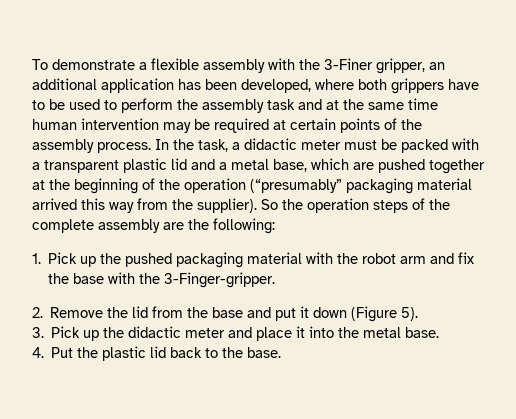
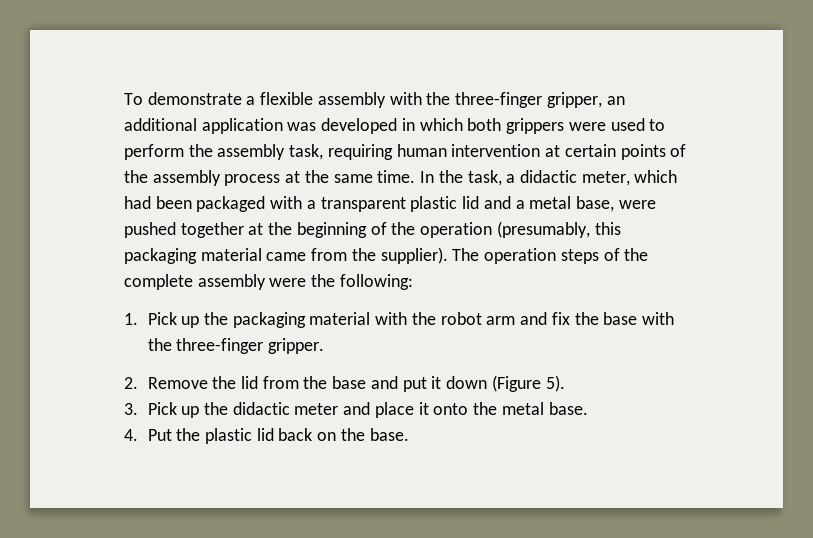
[324,58,373,70] 3-Finer -> [455,92,543,108] three-finger
[178,78,479,94] [32,99,65,110] has been developed, where both grippers have to be -> [287,118,606,134] was developed in which both grippers were
[267,98,438,110] [32,118,269,133] task and at the same time human intervention may be required -> [289,144,541,160] task, requiring human intervention
[97,142,151,153] process. -> [224,170,416,186] process at the same time.
[301,139,448,153] meter must be packed -> [581,170,678,186] [124,196,266,212] meter, which had been packaged
[311,158,374,170] which are -> [618,200,656,209] were
[250,178,472,194] [32,198,134,213] (“presumably” packaging material arrived this way -> [496,221,621,238] [124,248,307,264] (presumably, this packaging material came
[261,199,303,210] So the -> [452,248,480,261] The
[163,222,184,230] are -> [269,278,307,287] were
[125,253,173,267] pushed -> (228, 318) none
[164,272,276,288] 3-Finger-gripper. -> [176,338,324,354] three-finger gripper.
[309,326,335,338] into -> [433,403,469,415] onto
[205,348,219,358] to -> [317,432,337,441] on

